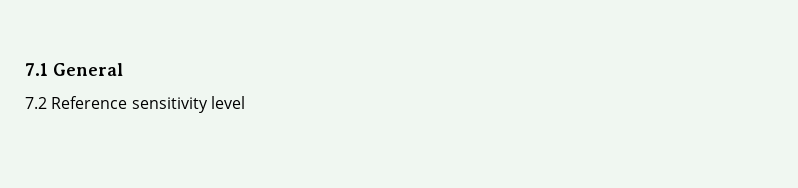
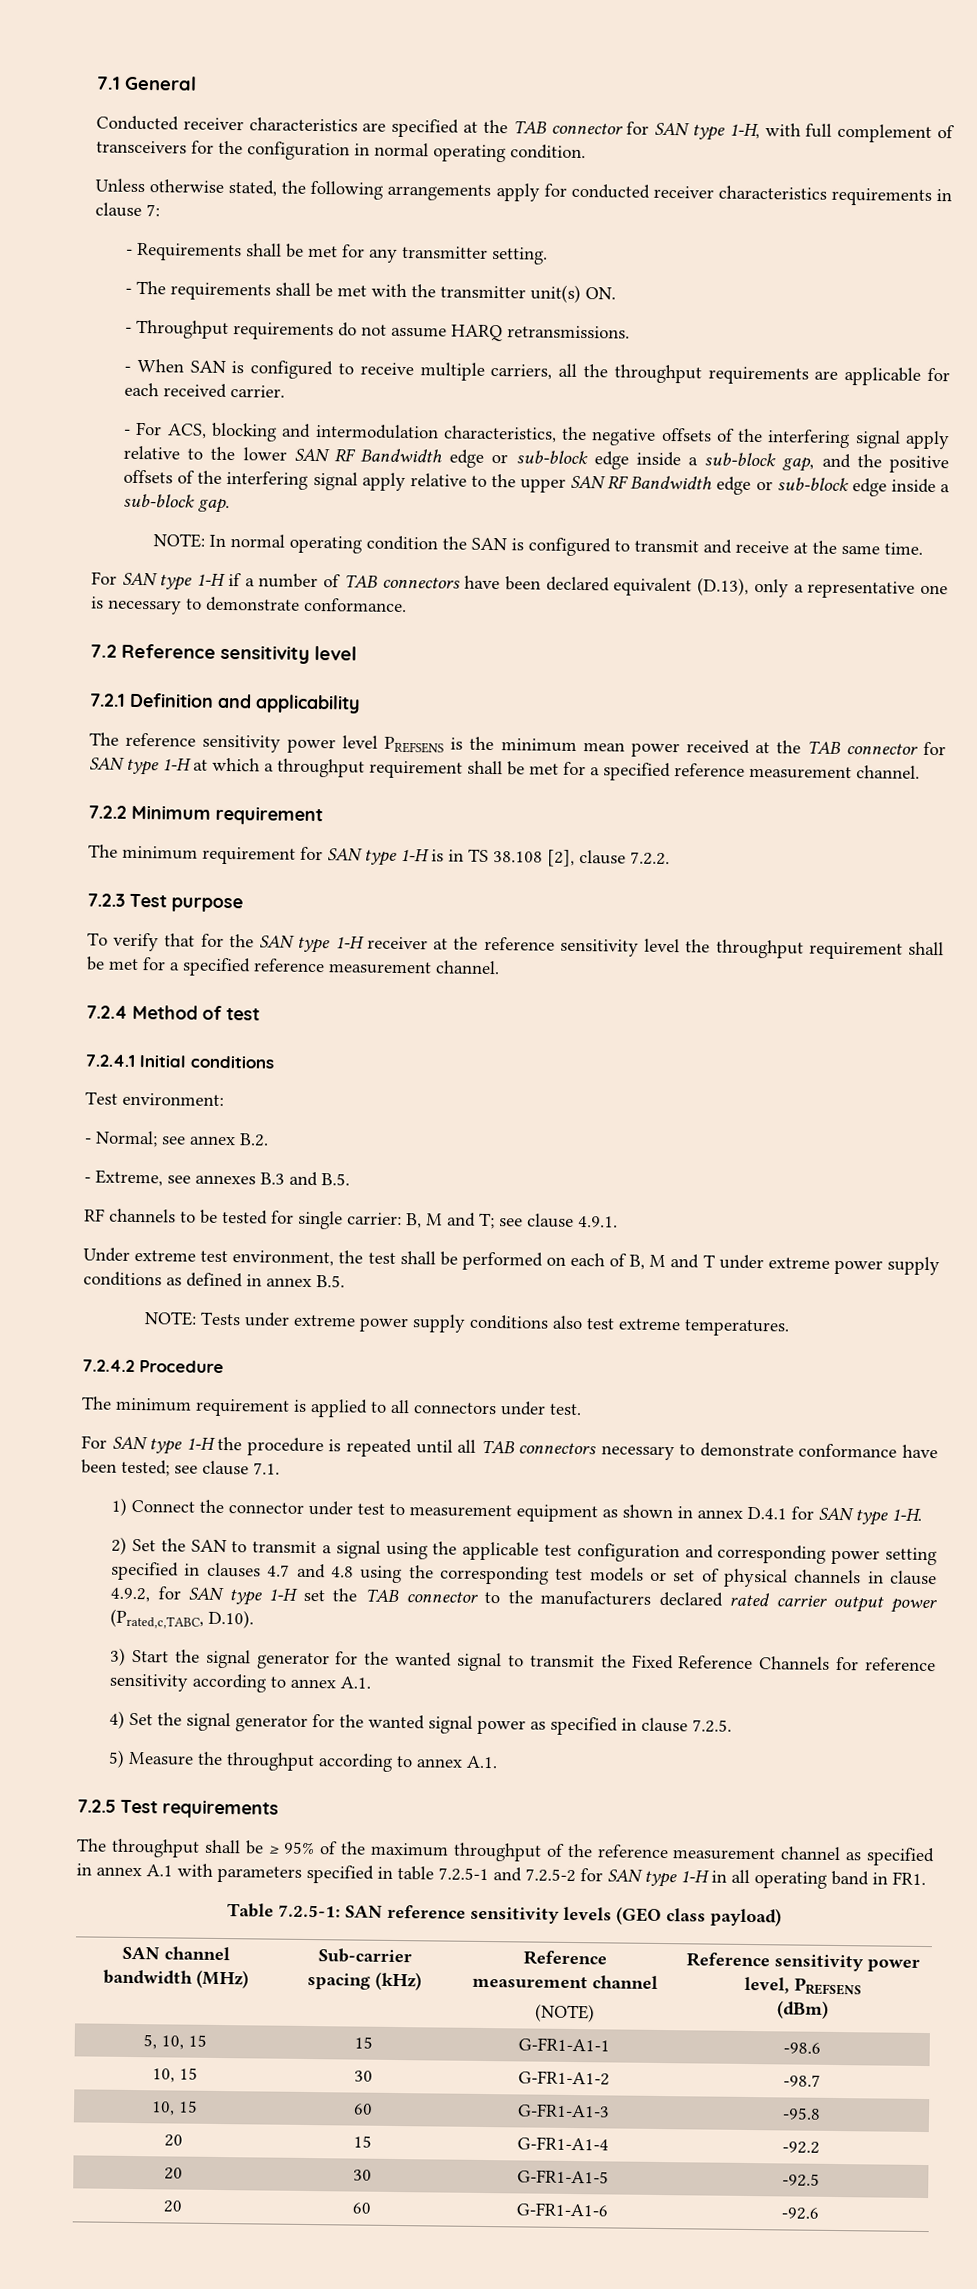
[25,96,245,113] 7.2 Reference sensitivity level -> [96,115,955,143] [96,140,586,163] [95,178,953,206] [95,202,160,218] [126,242,549,265] [125,280,617,304] [125,319,631,342] [124,358,950,386] [124,382,286,398] [124,421,951,450] [123,445,949,474] [123,469,950,497] [123,493,231,514] [153,533,924,557] [91,571,948,599] [91,596,407,615] [90,643,357,664] [89,692,361,714] [89,732,946,758] [89,757,920,782] [88,804,323,826] [88,844,670,867] [87,893,243,913] [87,932,945,960] [86,956,500,977] [86,1004,260,1021] [85,1054,274,1069] [85,1091,224,1106] [84,1130,269,1148] [84,1169,350,1187] [84,1208,618,1230] [83,1247,940,1276] [83,1271,345,1288] [144,1311,791,1337] [82,1359,224,1374] [81,1396,582,1418] [81,1435,938,1461] [81,1459,280,1477] [111,1497,923,1526] [111,1536,937,1566] [111,1561,938,1588] [110,1586,937,1614] [110,1608,255,1629] [110,1647,936,1672] [109,1673,372,1693] [109,1710,733,1736] [108,1749,499,1772] [77,1799,279,1819] [76,1838,935,1867] [76,1863,926,1889] [227,1903,782,1927] [121,1946,230,1961] [102,1969,249,1989] [317,1948,412,1964] [307,1971,422,1991] [522,1950,607,1966] [471,1975,658,1990] [534,2003,595,2023] [686,1952,920,1972] [744,1976,862,1996] [777,2000,829,2019] [142,2034,207,2050] [354,2036,373,2049] [517,2037,610,2052] [783,2042,821,2054] [151,2067,198,2083] [354,2070,373,2082] [517,2070,610,2086] [783,2074,821,2087] [150,2100,198,2116] [353,2103,373,2115] [516,2103,610,2118] [782,2107,821,2120] [164,2134,183,2147] [353,2135,372,2148] [516,2136,609,2151] [782,2141,820,2154] [164,2167,183,2180] [353,2169,372,2181] [516,2169,609,2184] [782,2173,820,2187] [163,2200,182,2213] [352,2202,371,2214] [515,2202,608,2217] [781,2207,819,2220] Conducted receiver characteristics are specified at the TAB connector for SAN type 1-H, with full complement of transceivers for the configuration in normal operating condition. // Unless otherwise stated, the following arrangements apply for conducted receiver characteristics requirements in clause 7: // - Requirements shall be met for any transmitter setting. // - The requirements shall be met with the transmitter unit(s) ON. // - Throughput requirements do not assume HARQ retransmissions. // - When SAN is configured to receive multiple carriers, all the throughput requirements are applicable for each received carrier. // - For ACS, blocking and intermodulation characteristics, the negative offsets of the interfering signal apply relative to the lower SAN RF Bandwidth edge or sub-block edge inside a sub-block gap, and the positive offsets of the interfering signal apply relative to the upper SAN RF Bandwidth edge or sub-block edge inside a sub-block gap. // NOTE: In normal operating condition the SAN is configured to transmit and receive at the same time. // For SAN type 1-H if a number of TAB connectors have been declared equivalent (D.13), only a representative one is necessary to demonstrate conformance. // 7.2 Reference sensitivity level // 7.2.1 Definition and applicability // The reference sensitivity power level PREFSENS is the minimum mean power received at the TAB connector for SAN type 1-H at which a throughput requirement shall be met for a specified reference measurement channel. // 7.2.2 Minimum requirement // The minimum requirement for SAN type 1-H is in TS 38.108 [2], clause 7.2.2. // 7.2.3 Test purpose // To verify that for the SAN type 1-H receiver at the reference sensitivity level the throughput requirement shall be met for a specified reference measurement channel. // 7.2.4 Method of test // 7.2.4.1 Initial conditions // Test environment: // - Normal; see annex B.2. // - Extreme, see annexes B.3 and B.5. // RF channels to be tested for single carrier: B, M and T; see clause 4.9.1. // Under extreme test environment, the test shall be performed on each of B, M and T under extreme power supply conditions as defined in annex B.5. // NOTE: Tests under extreme power supply conditions also test extreme temperatures. // 7.2.4.2 Procedure // The minimum requirement is applied to all connectors under test. // For SAN type 1-H the procedure is repeated until all TAB connectors necessary to demonstrate conformance have been tested; see clause 7.1. // 1) Connect the connector under test to measurement equipment as shown in annex D.4.1 for SAN type 1-H. // 2) Set the SAN to transmit a signal using the applicable test configuration and corresponding power setting specified in clauses 4.7 and 4.8 using the corresponding test models or set of physical channels in clause 4.9.2, for SAN type 1-H set the TAB connector to the manufacturers declared rated carrier output power (Prated,c,TABC, D.10). // 3) Start the signal generator for the wanted signal to transmit the Fixed Reference Channels for reference sensitivity according to annex A.1. // 4) Set the signal generator for the wanted signal power as specified in clause 7.2.5. // 5) Measure the throughput according to annex A.1. // 7.2.5 Test requirements // The throughput shall be ≥ 95% of the maximum throughput of the reference measurement channel as specified in annex A.1 with parameters specified in table 7.2.5-1 and 7.2.5-2 for SAN type 1-H in all operating band in FR1. // Table 7.2.5-1: SAN reference sensitivity levels (GEO class payload) // SAN channel bandwidth (MHz) | Sub-carrier spacing (kHz) | Reference measurement channel // (NOTE) | Reference sensitivity power level, PREFSENS // (dBm) // 5, 10, 15 | 15 | G-FR1-A1-1 | -98.6 // 10, 15 | 30 | G-FR1-A1-2 | -98.7 // 10, 15 | 60 | G-FR1-A1-3 | -95.8 // 20 | 15 | G-FR1-A1-4 | -92.2 // 20 | 30 | G-FR1-A1-5 | -92.5 // 20 | 60 | G-FR1-A1-6 | -92.6

